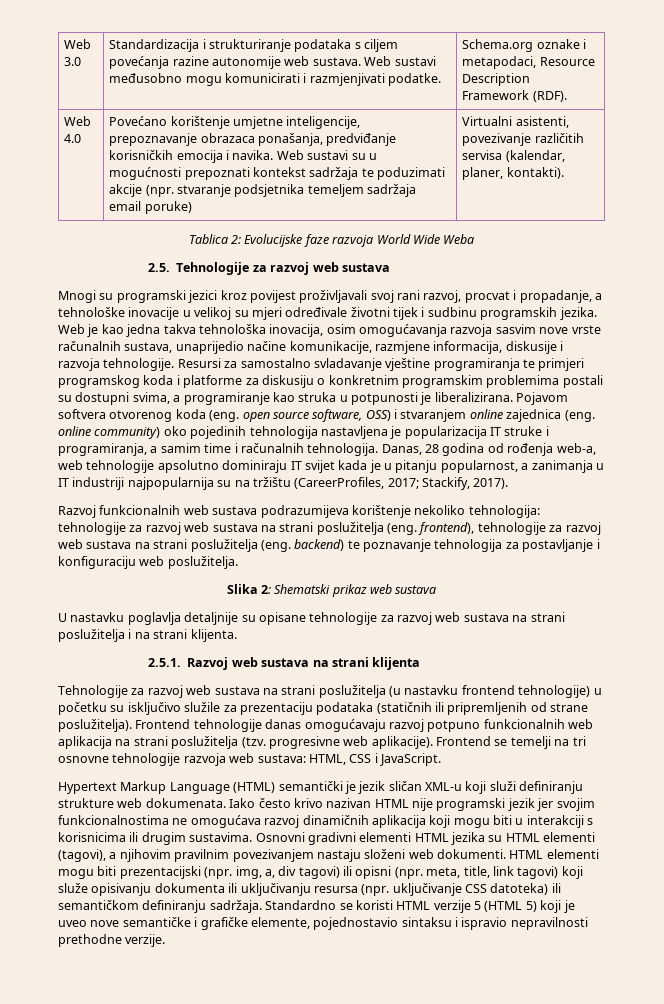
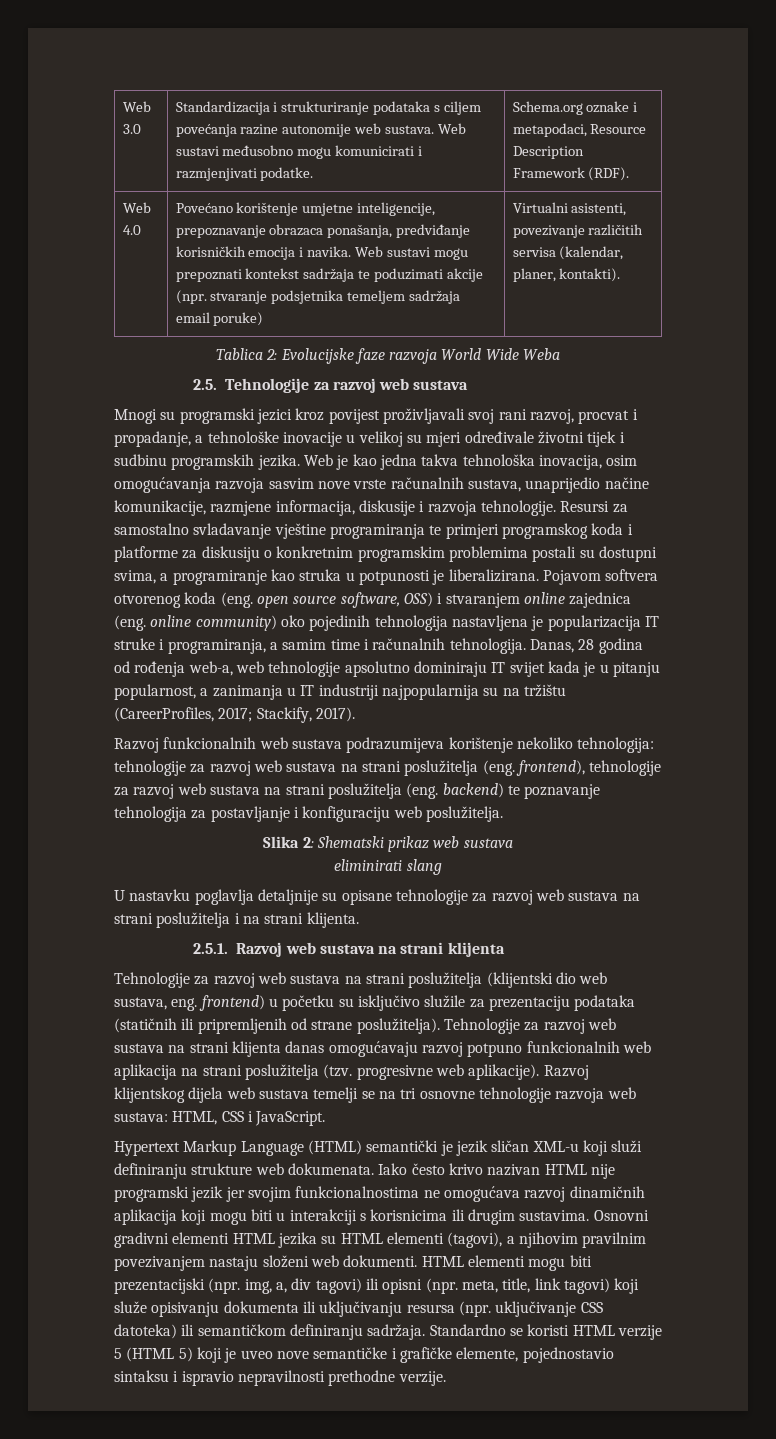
[351,153,377,160] [109,167,182,180] su u mogućnosti -> [433,248,468,260] mogu
(437, 589) none -> [334,859,442,875] // eliminirati slang
[389,685,591,698] (u nastavku frontend tehnologije) -> [486,972,608,988] [114,995,265,1011] (klijentski dio web sustava, eng. frontend)
[135,719,262,732] Frontend tehnologije -> [443,1018,616,1034] [114,1041,281,1057] Tehnologije za razvoj web sustava na strani klijenta
[436,736,551,749] Frontend se temelji -> [543,1065,589,1080] [114,1087,375,1103] Razvoj klijentskog dijela web sustava temelji se

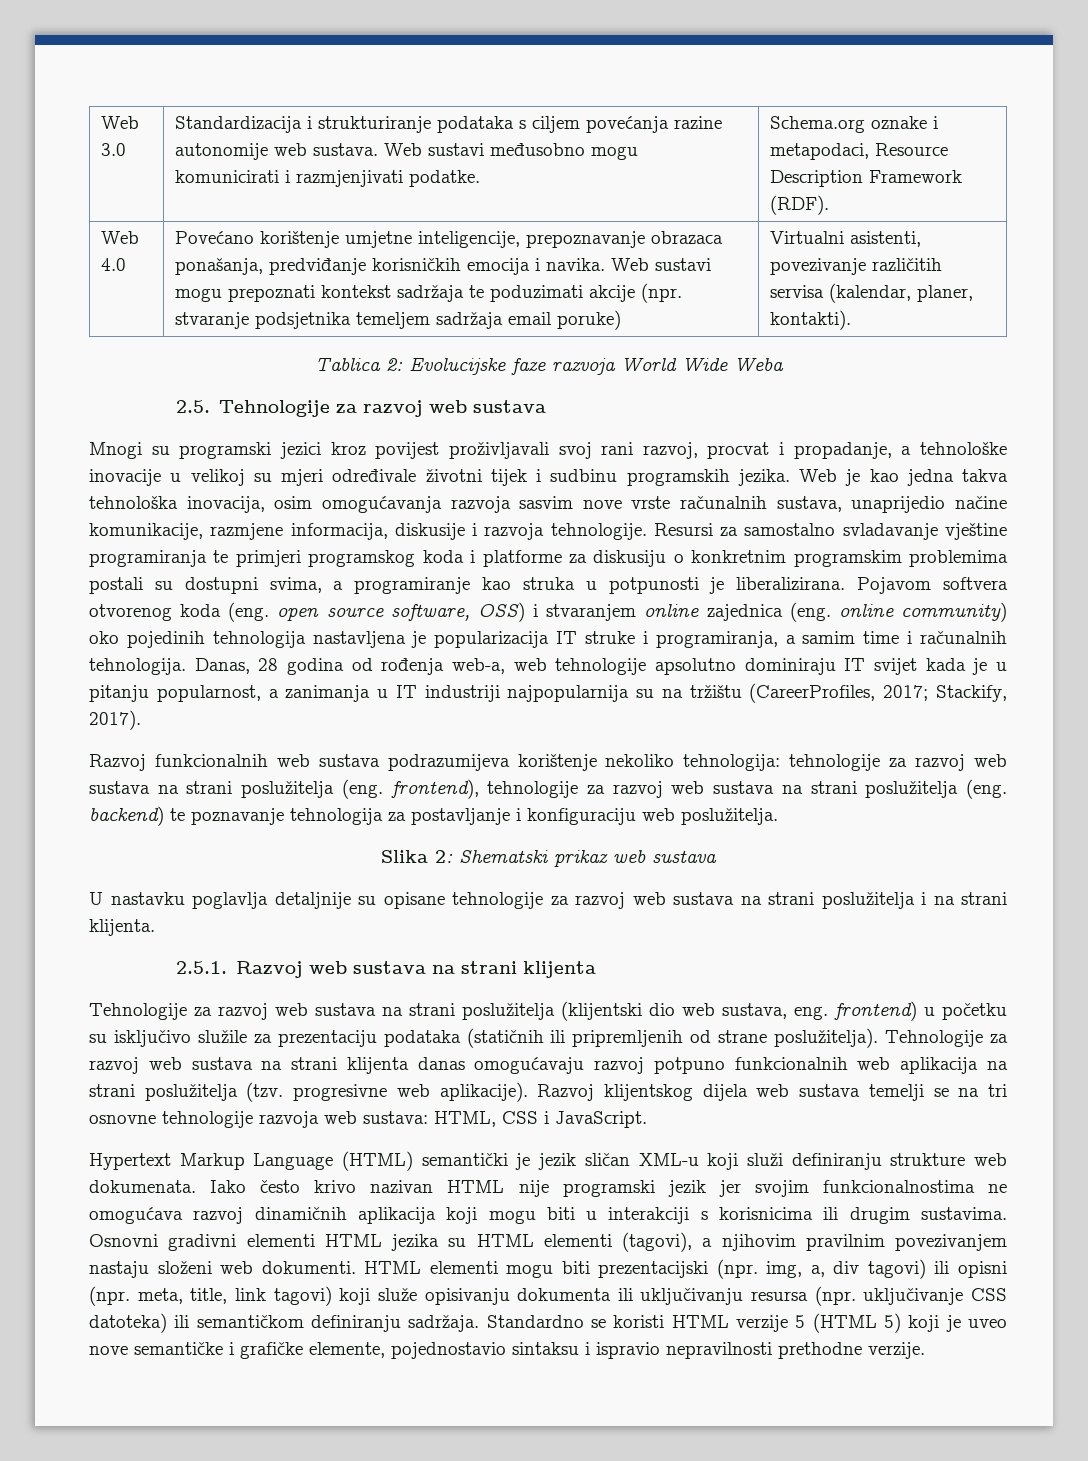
[334,859,442,875] // eliminirati slang -> (717, 856) none

